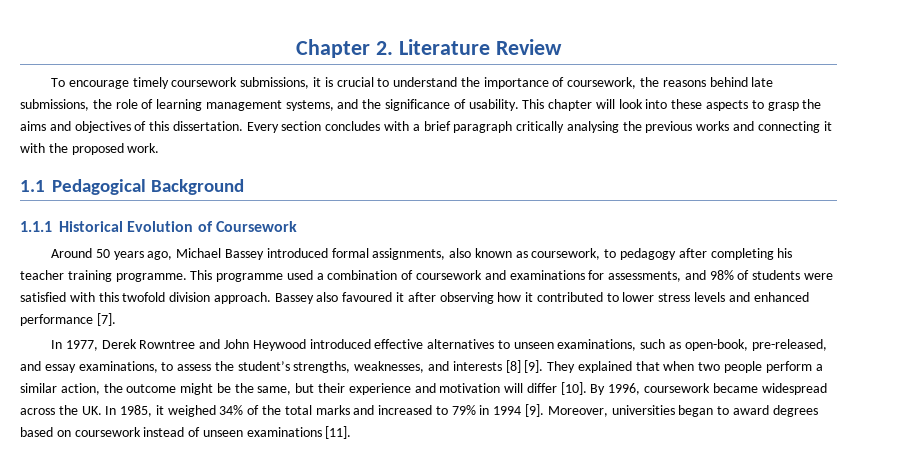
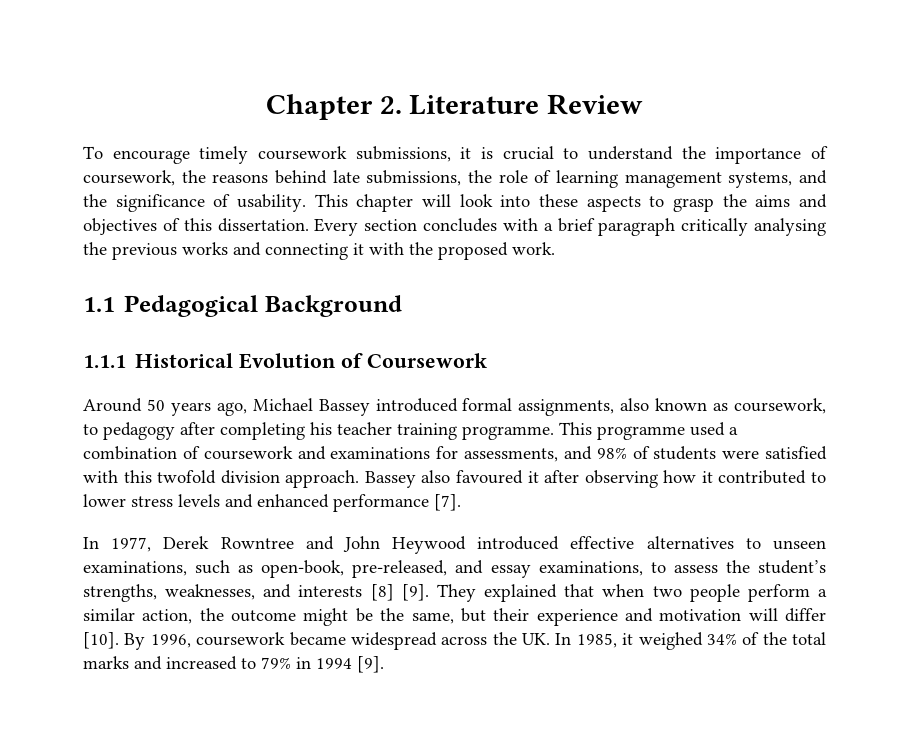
[547,405,818,417] [20,426,352,439] Moreover, universities began to award degrees based on coursework instead of unseen examinations [11]. -> (384, 664) none

